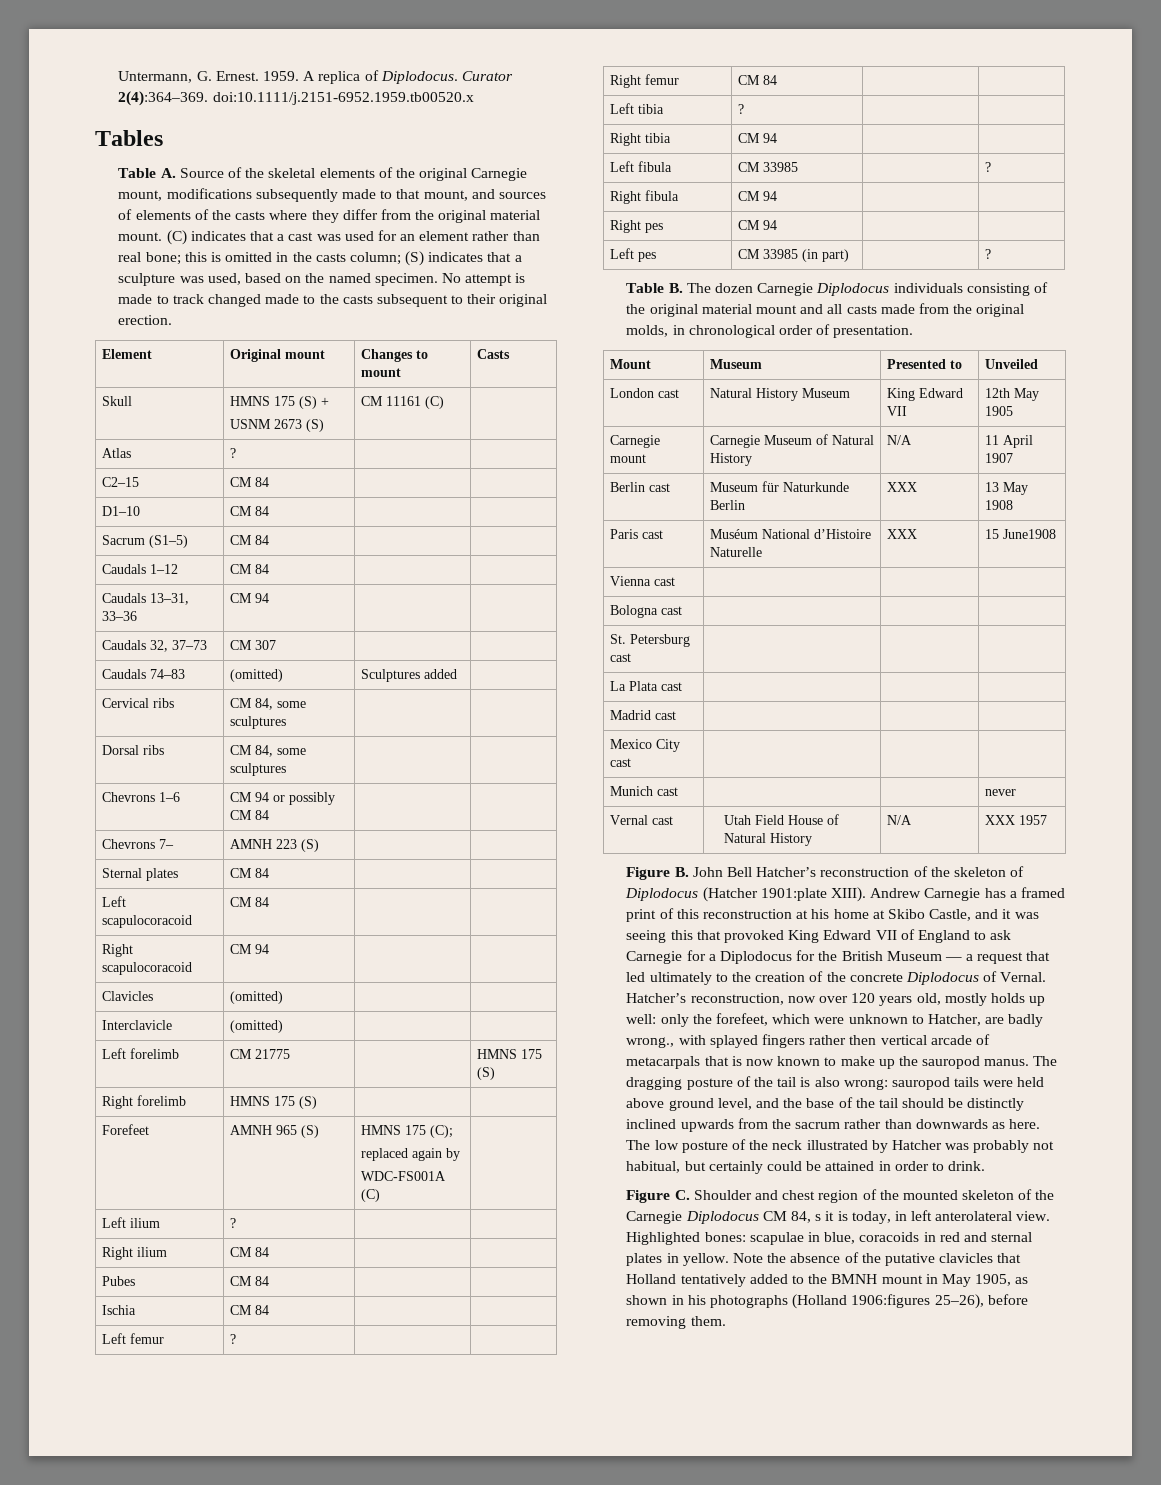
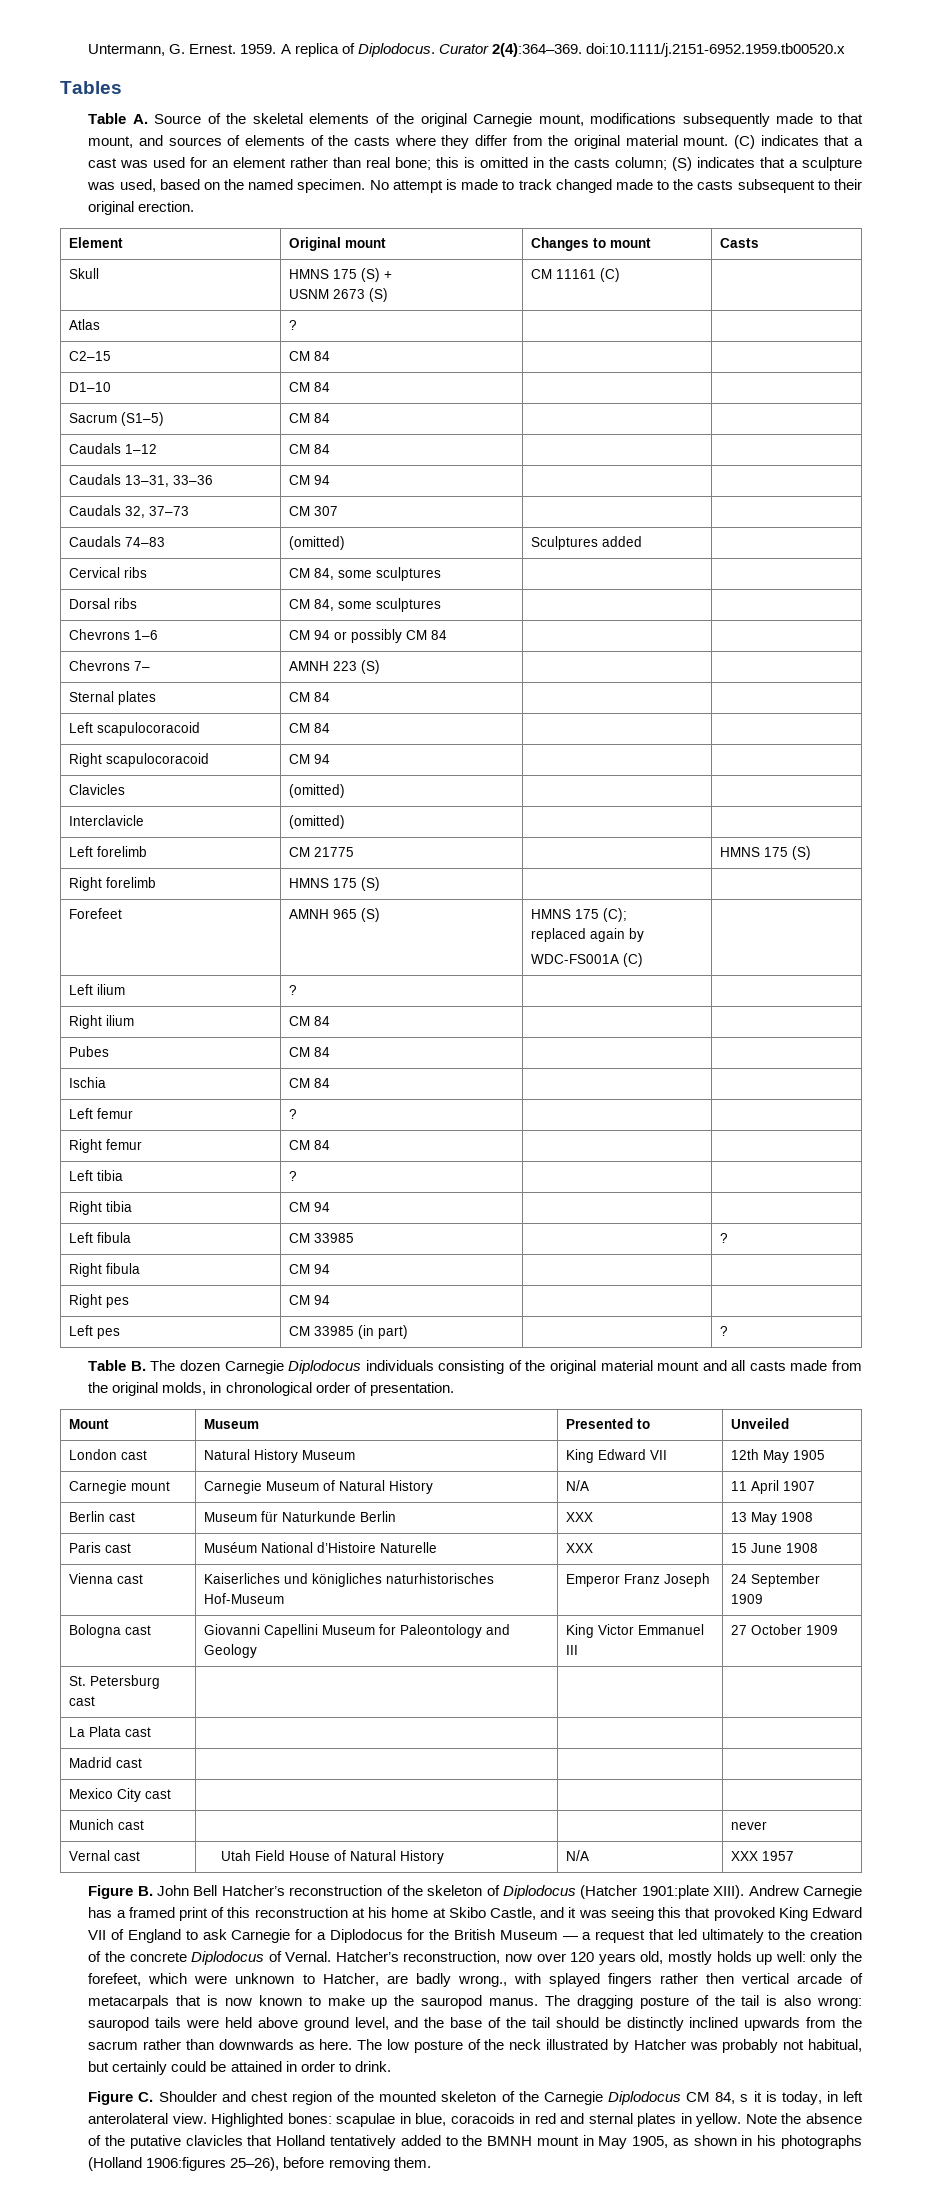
[1002,529,1056,539] June1908 -> [751,1543,819,1553] June 1908
[609,605,682,618] | | // Bologna cast | | | -> [204,1573,495,1587] [204,1593,285,1604] [566,1573,711,1587] [731,1573,821,1587] [731,1594,764,1604] [69,1624,152,1638] [204,1624,511,1638] [204,1644,258,1658] [566,1624,705,1638] [566,1645,579,1655] [731,1624,839,1635] Kaiserliches und königliches naturhistorisches Hof-Museum | Emperor Franz Joseph | 24 September 1909 // Bologna cast | Giovanni Capellini Museum for Paleontology and Geology | King Victor Emmanuel III | 27 October 1909

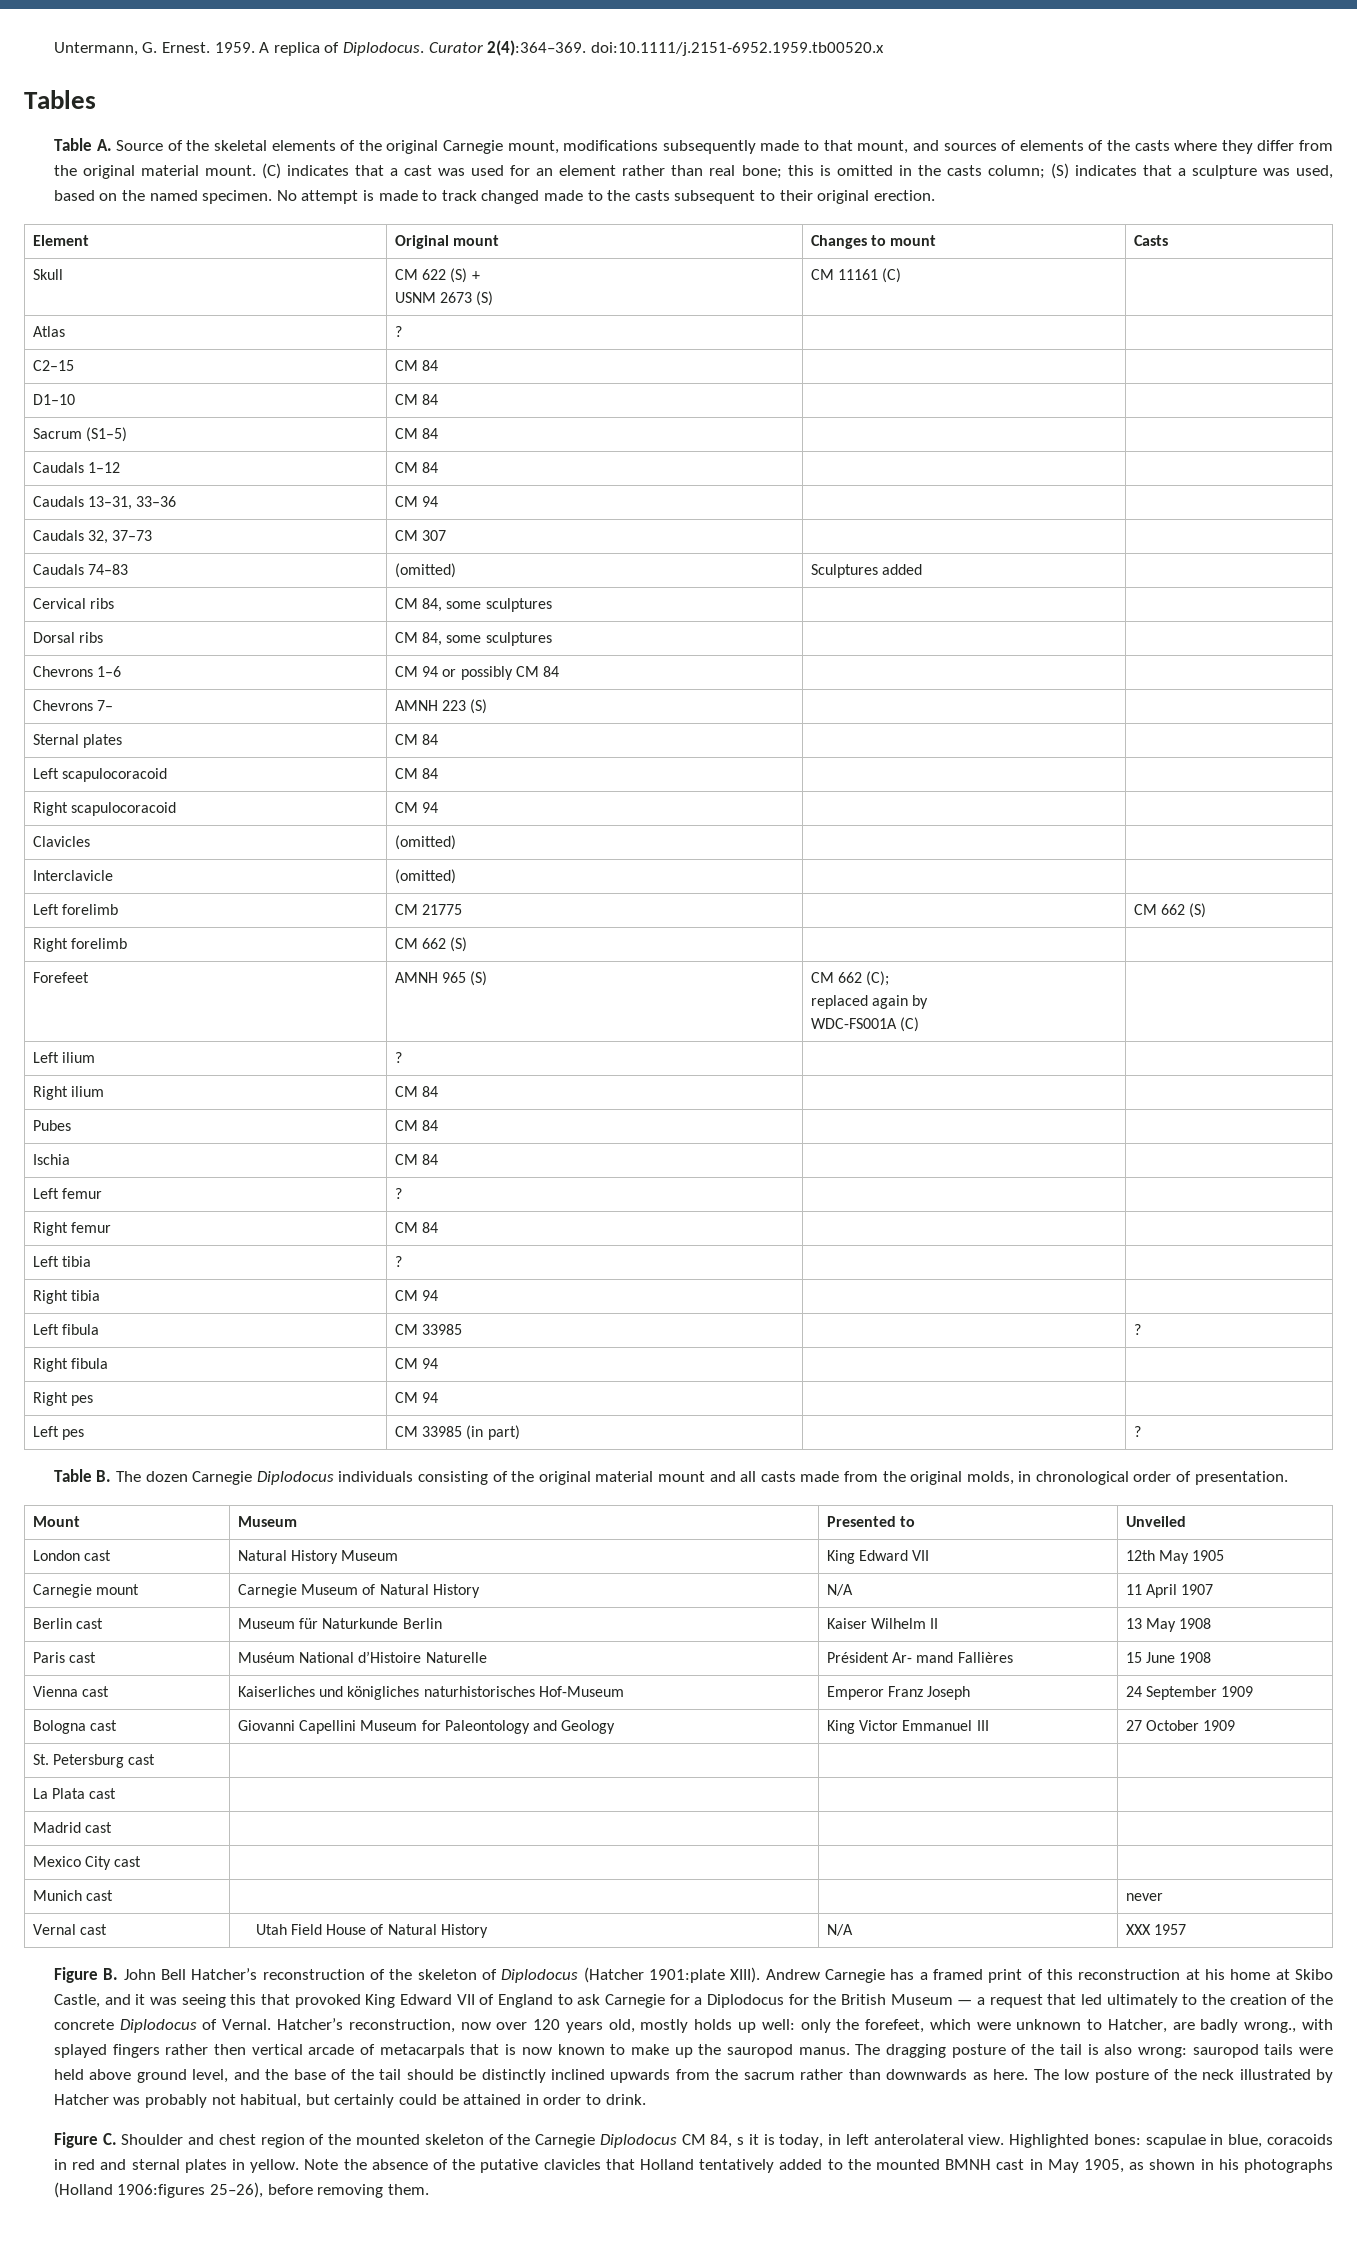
[289,269,358,279] HMNS 175 -> [394,269,447,280] CM 622
[720,847,789,857] HMNS 175 -> [1133,904,1186,915] CM 662
[289,878,358,888] HMNS 175 -> [394,938,447,949] CM 662
[531,909,600,919] HMNS 175 -> [810,972,863,983] CM 662
[566,1512,594,1522] XXX -> [826,1618,939,1629] Kaiser Wilhelm II
[566,1543,594,1553] XXX -> [826,1652,1013,1663] Président Ar- mand Fallières
[487,2136,579,2146] BMNH mount -> [875,2159,1025,2170] mounted BMNH cast

